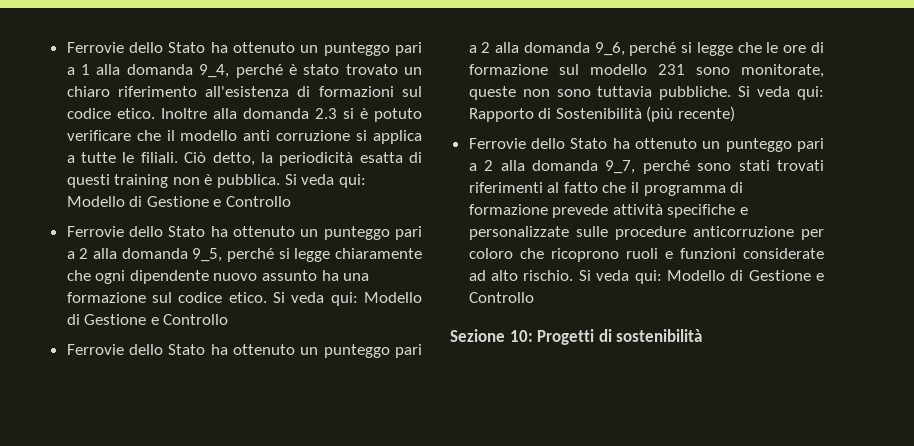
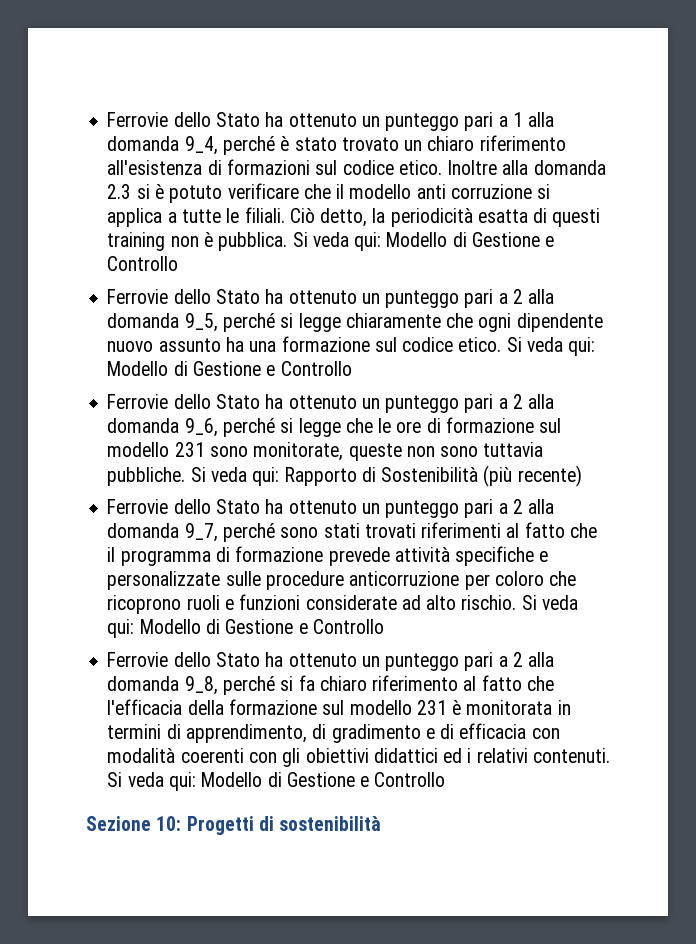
(534, 297) none -> [107,652,555,671] [107,675,554,695] [107,699,571,715] [107,723,560,743] [107,748,610,767] [107,772,446,791] // Ferrovie dello Stato ha ottenuto un punteggo pari a 2 alla domanda 9_8, perché si fa chiaro riferimento al fatto che l'efficacia della formazione sul modello 231 è monitorata in termini di apprendimento, di gradimento e di efficacia con modalità coerenti con gli obiettivi didattici ed i relativi contenuti. Si veda qui: Modello di Gestione e Controllo

